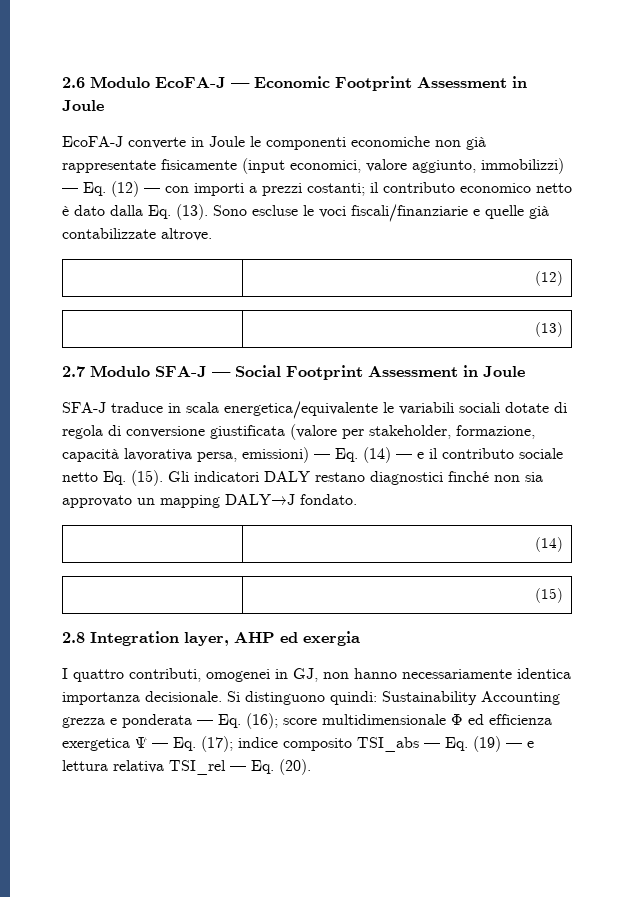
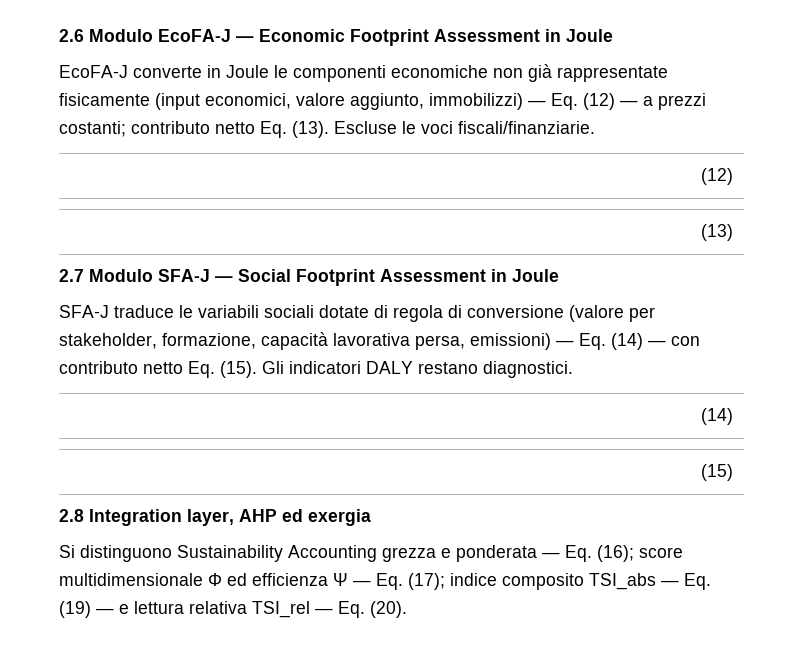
[165,183,244,196] con importi -> (638, 103) none
[370,182,572,193] [62,204,549,222] [62,228,212,241] il contributo economico netto è dato dalla Eq. (13). Sono escluse le voci fiscali/finanziarie e quelle già contabilizzate altrove. -> [131,121,595,138] contributo netto Eq. (13). Escluse le voci fiscali/finanziarie.
[168,401,378,419] in scala energetica/equivalente -> (174, 311) none
[210,425,285,439] giustificata -> (564, 311) none
[417,448,563,459] e il contributo sociale -> [671,336,700,346] [59,361,138,374] con contributo
[370,471,543,485] [62,494,357,508] diagnostici finché non sia approvato un mapping DALY→J fondato. -> [483,361,573,378] diagnostici.
[62,668,571,682] [62,691,222,705] I quattro contributi, omogenei in GJ, non hanno necessariamente identica importanza decisionale. -> (371, 517) none
[330,691,377,705] quindi: -> (172, 553) none
[62,738,130,751] exergetica -> (328, 579) none

